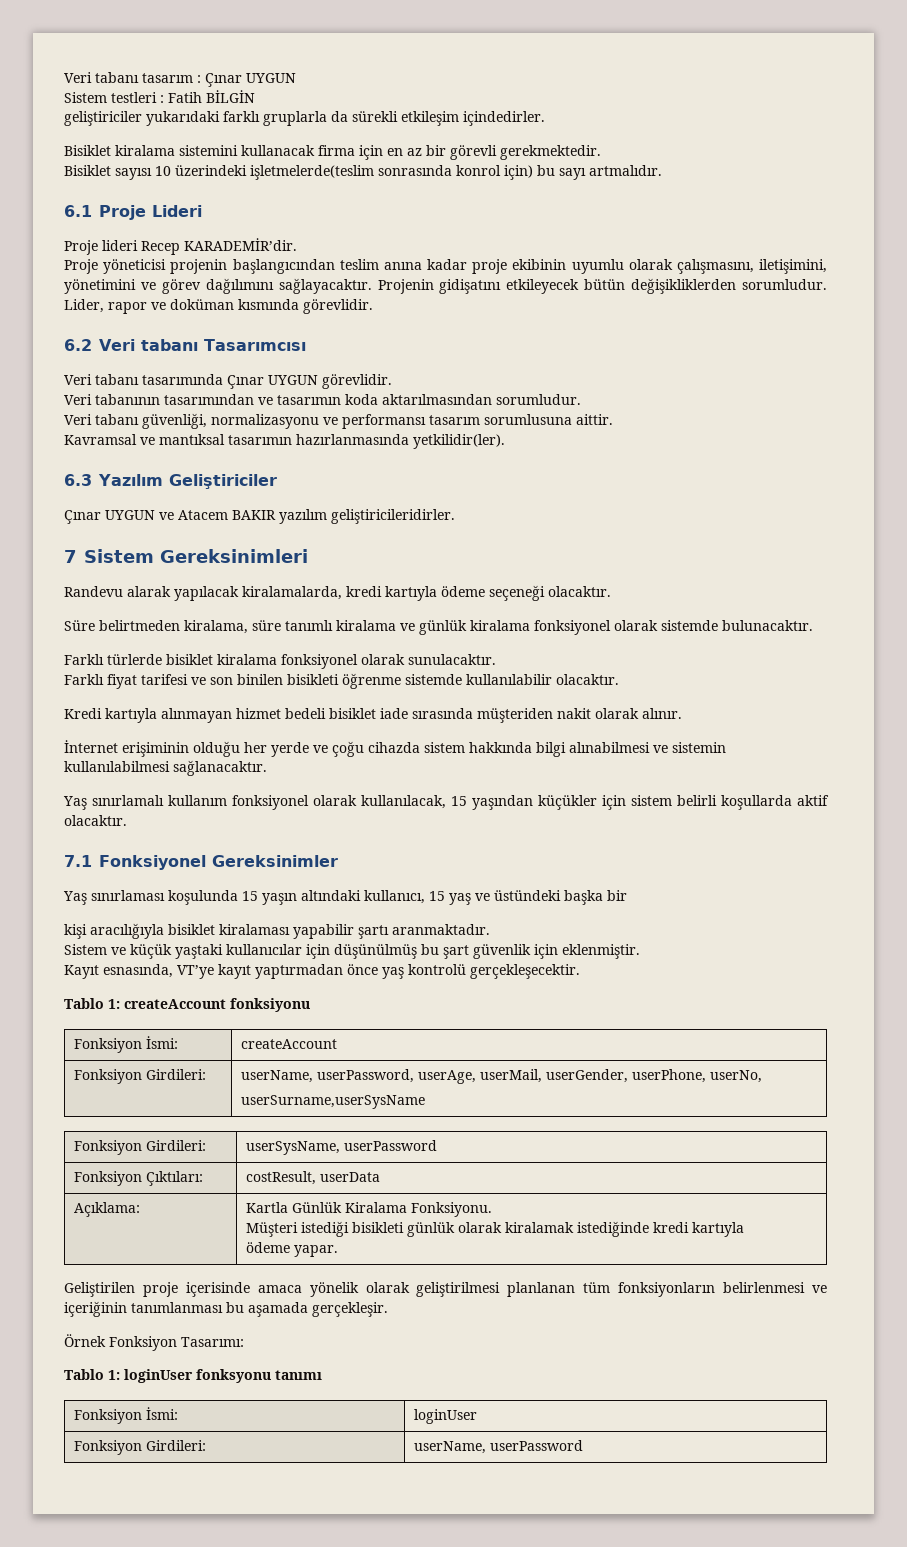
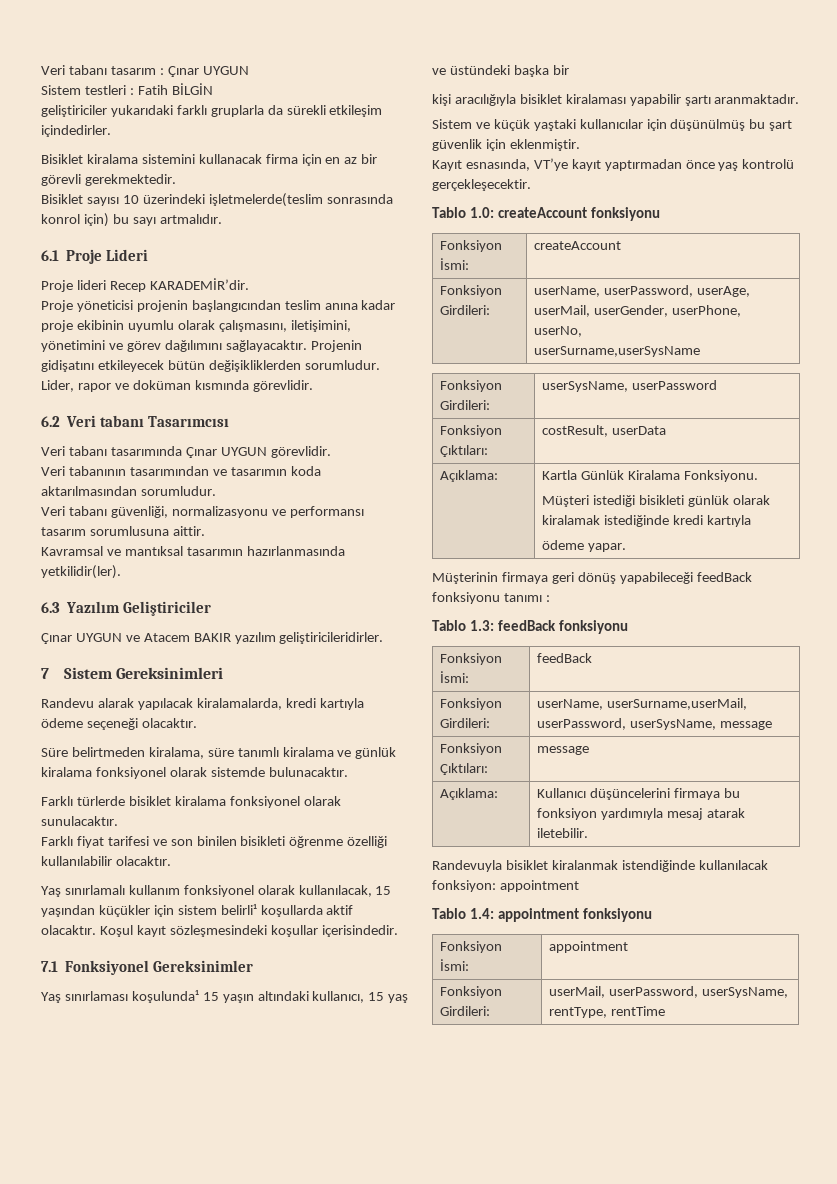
[405,674,462,685] sistemde -> [347,836,388,848] özelliği
[64,708,682,723] [64,740,726,757] [64,760,267,776] // Kredi kartıyla alınmayan hizmet bedeli bisiklet iade sırasında müşteriden nakit olarak alınır. // İnternet erişiminin olduğu her yerde ve çoğu cihazda sistem hakkında bilgi alınabilmesi ve sistemin kullanılabilmesi sağlanacaktır. -> (171, 861) none
[677,795,717,806] belirli -> [220,903,257,915] belirli¹
(127, 820) none -> [99,925,398,937] Koşul kayıt sözleşmesindeki koşullar içerisindedir.
[168,890,238,905] koşulunda -> [131,989,199,1003] koşulunda¹
[108,999,120,1009] 1: -> [469,207,494,218] 1.0:
[64,1282,827,1297] [64,1301,388,1317] [64,1334,244,1351] [64,1369,322,1383] [73,1407,178,1424] [413,1409,477,1424] [73,1440,206,1455] [413,1440,583,1454] Geliştirilen proje içerisinde amaca yönelik olarak geliştirilmesi planlanan tüm fonksiyonların belirlenmesi ve içeriğinin tanımlanması bu aşamada gerçekleşir. // Örnek Fonksiyon Tasarımı: // Tablo 1: loginUser fonksyonu tanımı // Fonksiyon İsmi: | loginUser // Fonksiyon Girdileri: | userName, userPassword -> [432,572,752,584] [432,592,550,604] [432,620,628,634] [439,653,502,665] [439,671,469,683] [536,653,592,663] [439,698,502,710] [439,718,490,728] [536,698,747,710] [536,718,772,730] [439,743,502,755] [439,763,488,775] [536,746,589,755] [439,788,498,800] [536,788,740,800] [536,808,745,820] [536,828,588,838] [432,860,768,872] [432,880,579,892] [432,908,652,922] [439,941,502,953] [439,959,469,971] [548,941,628,953] [439,986,502,998] [439,1006,490,1016] [548,986,788,998] [548,1006,665,1018] Müşterinin firmaya geri dönüş yapabileceği feedBack fonksiyonu tanımı : // Tablo 1.3: feedBack fonksiyonu // Fonksiyon İsmi: | feedBack // Fonksiyon Girdileri: | userName, userSurname,userMail, userPassword, userSysName, message // Fonksiyon Çıktıları: | message // Açıklama: | Kullanıcı düşüncelerini firmaya bu fonksiyon yardımıyla mesaj atarak iletebilir. // Randevuyla bisiklet kiralanmak istendiğinde kullanılacak fonksiyon: appointment // Tablo 1.4: appointment fonksiyonu // Fonksiyon İsmi: | appointment // Fonksiyon Girdileri: | userMail, userPassword, userSysName, rentType, rentTime

